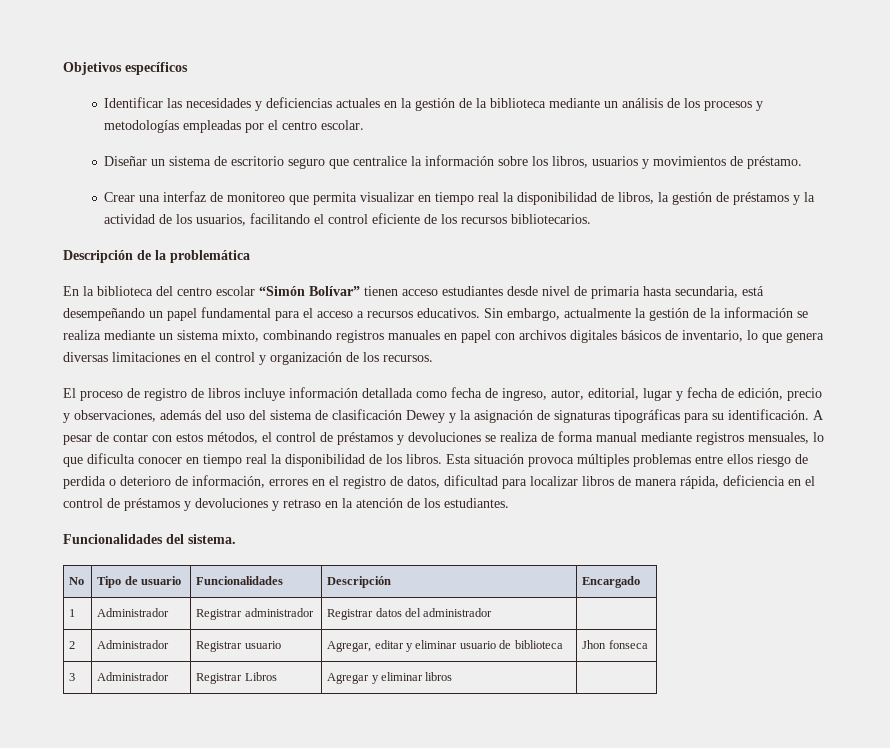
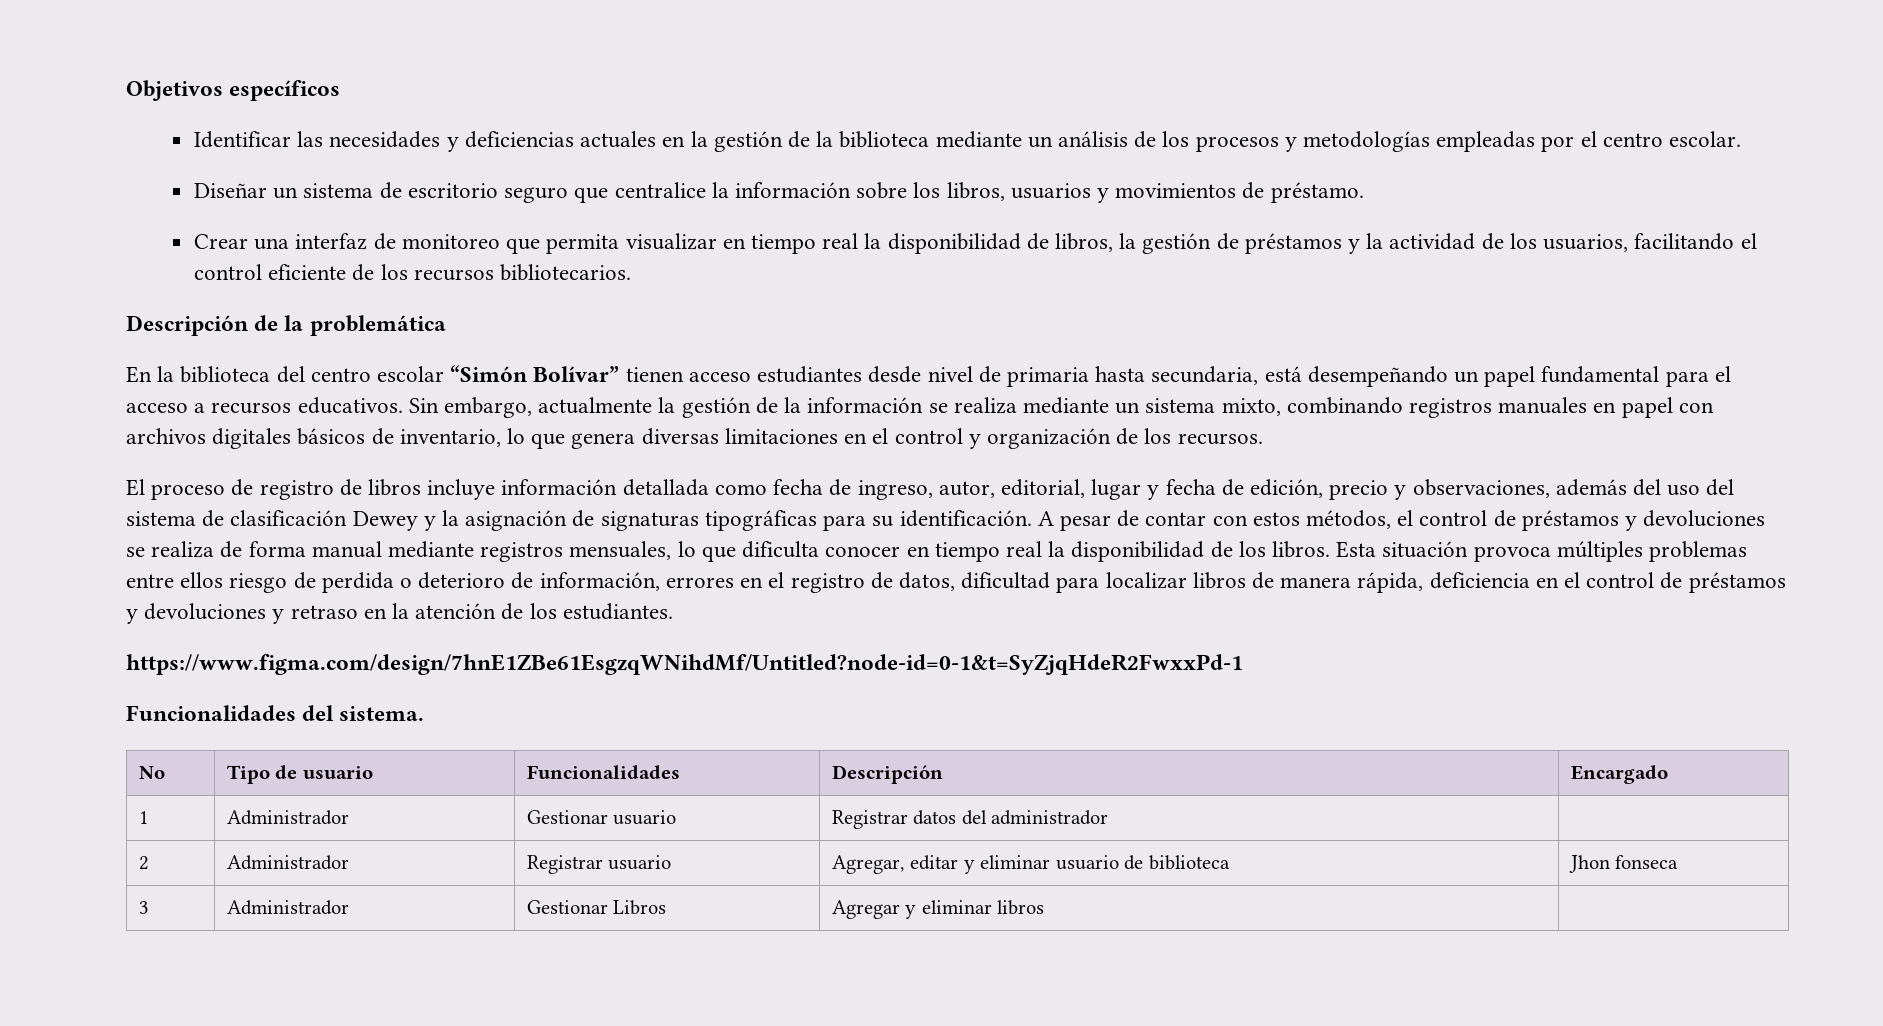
(509, 503) none -> [126,654,1243,675] // https://www.figma.com/design/7hnE1ZBe61EsgzqWNihdMf/Untitled?node-id=0-1&t=SyZjqHdeR2FwxxPd-1
[196,608,314,620] Registrar administrador -> [526,810,677,825] Gestionar usuario
[196,673,243,684] Registrar -> [526,900,608,914] Gestionar

